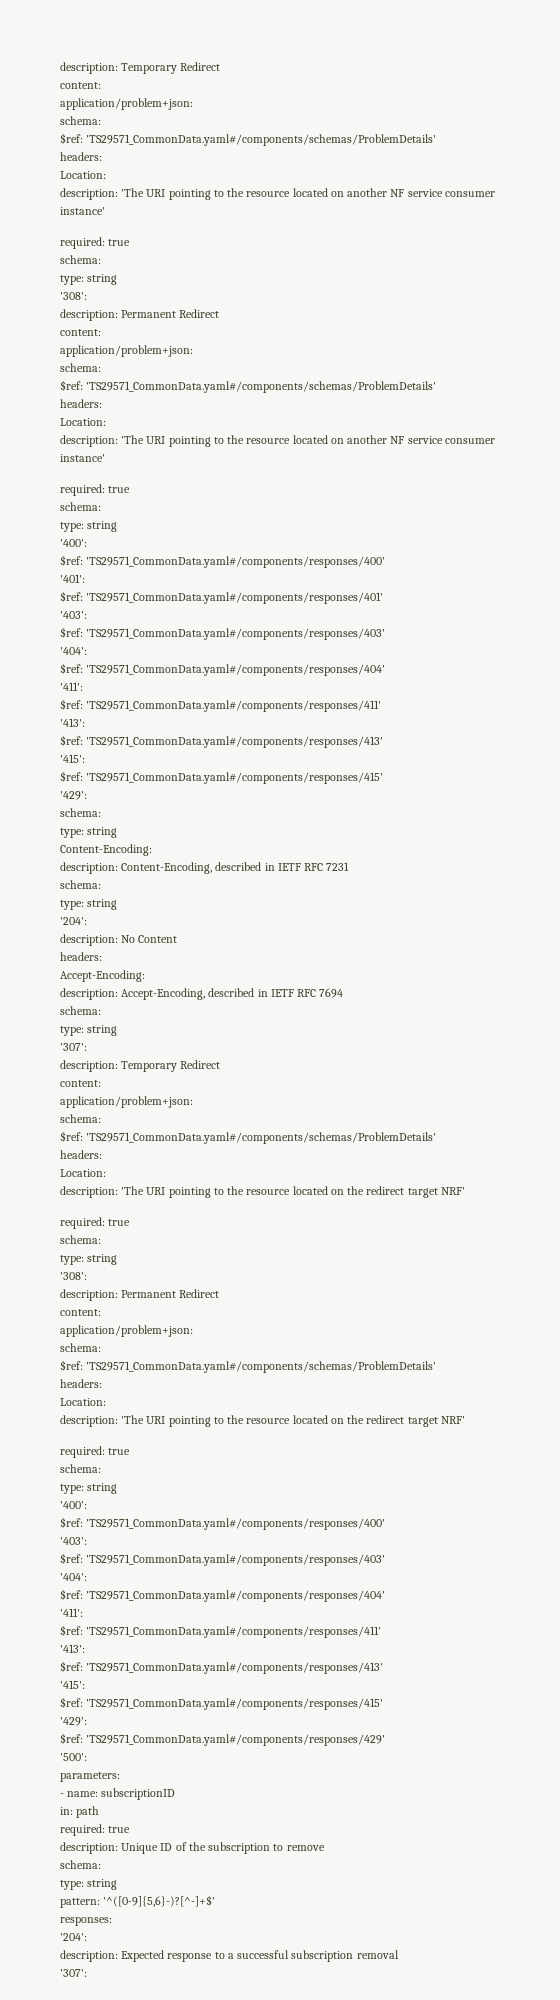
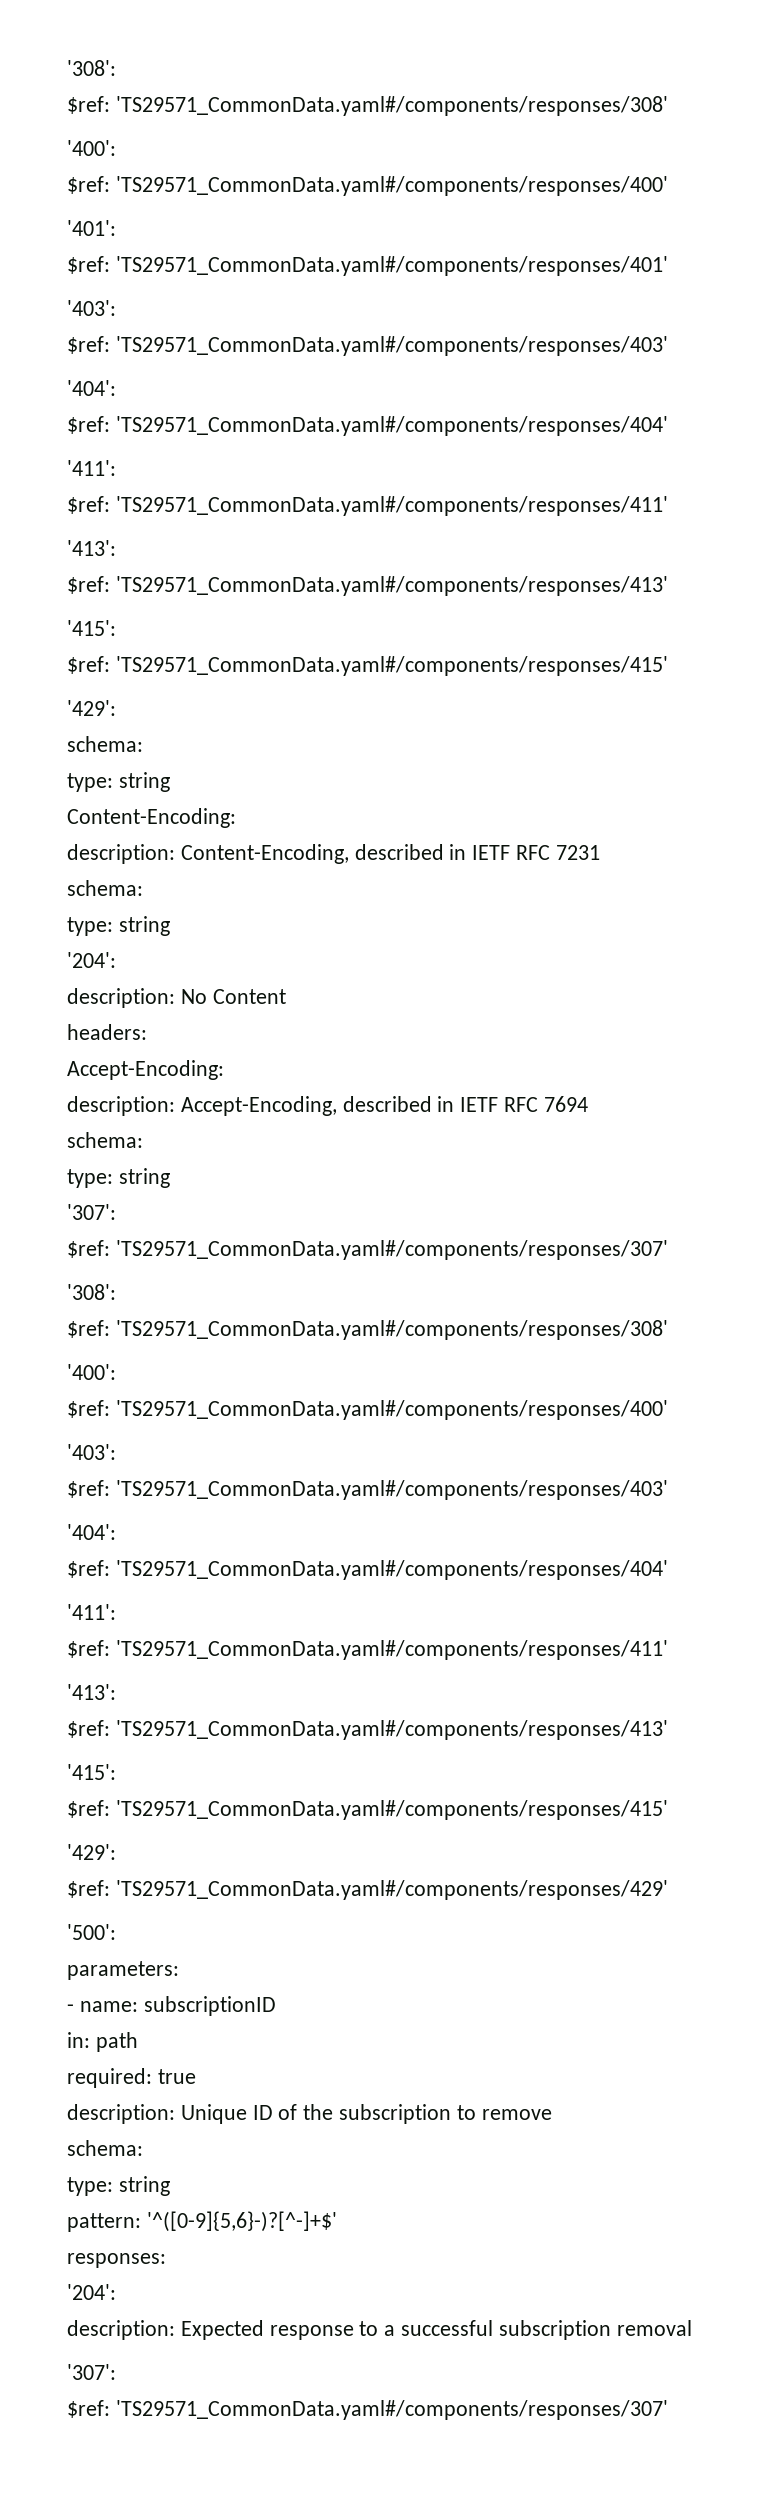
[60,62,221,74] [60,82,101,89] [60,98,193,110] [60,116,101,125] [60,133,437,146] [60,152,102,161] [60,171,106,179] [60,188,495,200] [60,207,105,215] [60,237,131,249] [60,255,101,264] [60,274,118,285] [60,292,87,300] [60,309,220,321] [60,329,101,336] [60,345,193,357] [60,363,101,372] [60,380,437,393] [60,399,102,408] [60,418,106,426] [60,435,495,447] [60,454,105,462] [60,484,131,496] [60,502,101,511] [60,521,118,532] description: Temporary Redirect // content: // application/problem+json: // schema: // $ref: 'TS29571_CommonData.yaml#/components/schemas/ProblemDetails' // headers: // Location: // description: 'The URI pointing to the resource located on another NF service consumer instance' // required: true // schema: // type: string // '308': // description: Permanent Redirect // content: // application/problem+json: // schema: // $ref: 'TS29571_CommonData.yaml#/components/schemas/ProblemDetails' // headers: // Location: // description: 'The URI pointing to the resource located on another NF service consumer instance' // required: true // schema: // type: string -> [67,60,116,76] [67,96,668,116] '308': // $ref: 'TS29571_CommonData.yaml#/components/responses/308'
[60,1060,221,1072] [60,1080,101,1087] [60,1096,193,1108] [60,1114,101,1123] [60,1131,437,1144] [60,1150,102,1159] [60,1169,106,1177] [60,1186,465,1198] [60,1217,131,1229] [60,1235,101,1244] [60,1254,118,1265] [60,1272,87,1280] [60,1289,220,1301] [60,1309,101,1316] [60,1325,193,1337] [60,1343,101,1352] [60,1360,437,1373] [60,1379,102,1388] [60,1398,106,1406] [60,1415,465,1427] [60,1446,131,1458] [60,1464,101,1473] [60,1483,118,1494] description: Temporary Redirect // content: // application/problem+json: // schema: // $ref: 'TS29571_CommonData.yaml#/components/schemas/ProblemDetails' // headers: // Location: // description: 'The URI pointing to the resource located on the redirect target NRF' // required: true // schema: // type: string // '308': // description: Permanent Redirect // content: // application/problem+json: // schema: // $ref: 'TS29571_CommonData.yaml#/components/schemas/ProblemDetails' // headers: // Location: // description: 'The URI pointing to the resource located on the redirect target NRF' // required: true // schema: // type: string -> [67,1240,668,1260] [67,1284,116,1300] [67,1320,668,1340] $ref: 'TS29571_CommonData.yaml#/components/responses/307' // '308': // $ref: 'TS29571_CommonData.yaml#/components/responses/308'
(87, 1973) none -> [67,2400,668,2420] // $ref: 'TS29571_CommonData.yaml#/components/responses/307'

